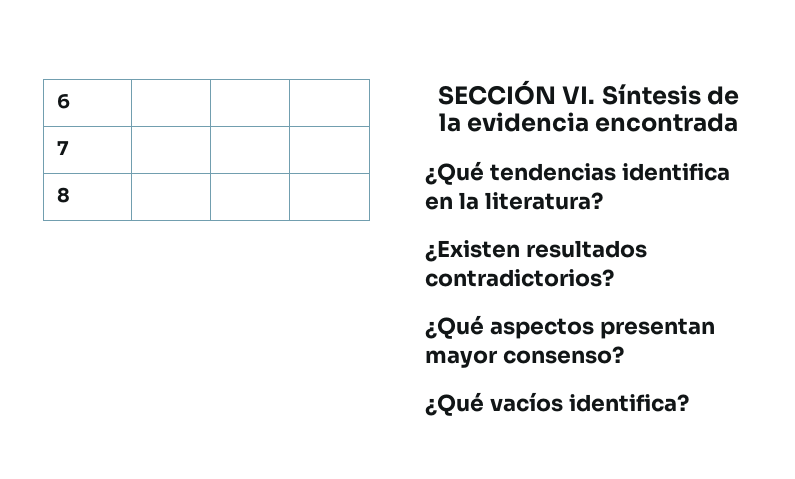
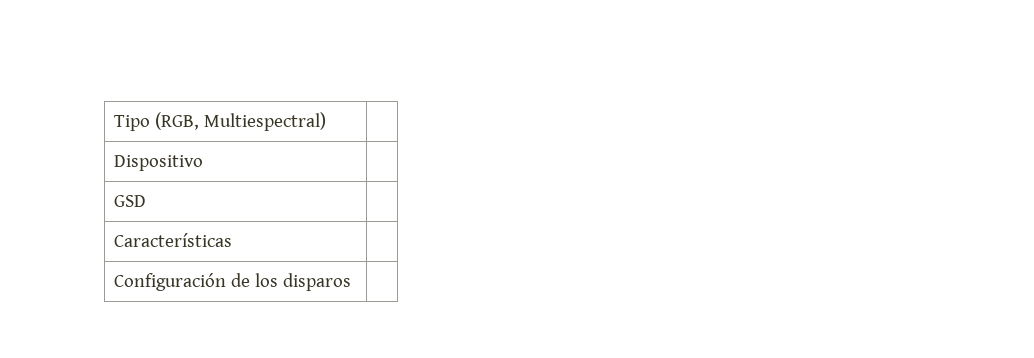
[56,94,70,109] [56,141,69,155] [56,187,70,203] [437,80,740,105] [438,112,739,132] [425,161,730,185] [425,192,603,210] [425,240,647,262] [425,269,614,287] [425,315,715,339] [425,346,624,368] [425,392,689,416] 6 | | | // 7 | | | // 8 | | | // SECCIÓN VI. Síntesis de la evidencia encontrada // ¿Qué tendencias identifica en la literatura? // ¿Existen resultados contradictorios? // ¿Qué aspectos presentan mayor consenso? // ¿Qué vacíos identifica? -> [113,112,327,131] [113,155,203,171] [113,195,146,207] [113,233,232,247] [113,273,352,291] Tipo (RGB, Multiespectral) | // Dispositivo | // GSD | // Características | // Configuración de los disparos |

